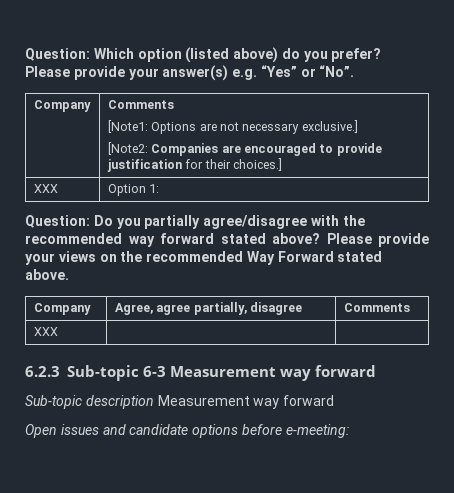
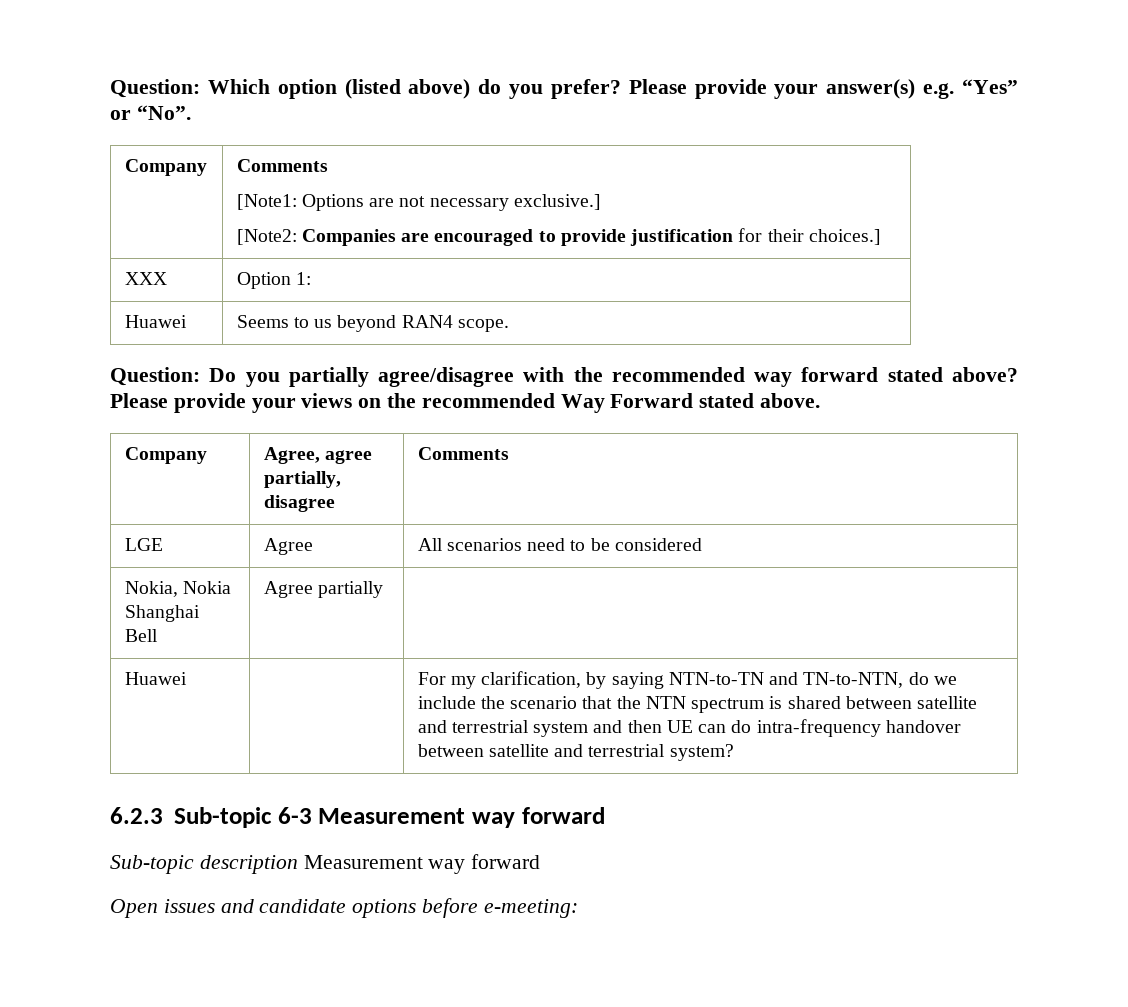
(160, 188) none -> [124,315,187,328] [236,315,509,332] // Huawei | Seems to us beyond RAN4 scope.
[33,327,58,336] XXX | | -> [124,538,163,551] [263,538,313,555] [417,538,702,551] [124,581,231,597] [124,605,200,622] [124,629,158,642] [263,581,383,598] [124,672,187,685] [417,671,958,689] [417,696,978,713] [417,719,962,737] [417,744,734,761] LGE | Agree | All scenarios need to be considered // Nokia, Nokia Shanghai Bell | Agree partially | // Huawei | | For my clarification, by saying NTN-to-TN and TN-to-NTN, do we include the scenario that the NTN spectrum is shared between satellite and terrestrial system and then UE can do intra-frequency handover between satellite and terrestrial system?

